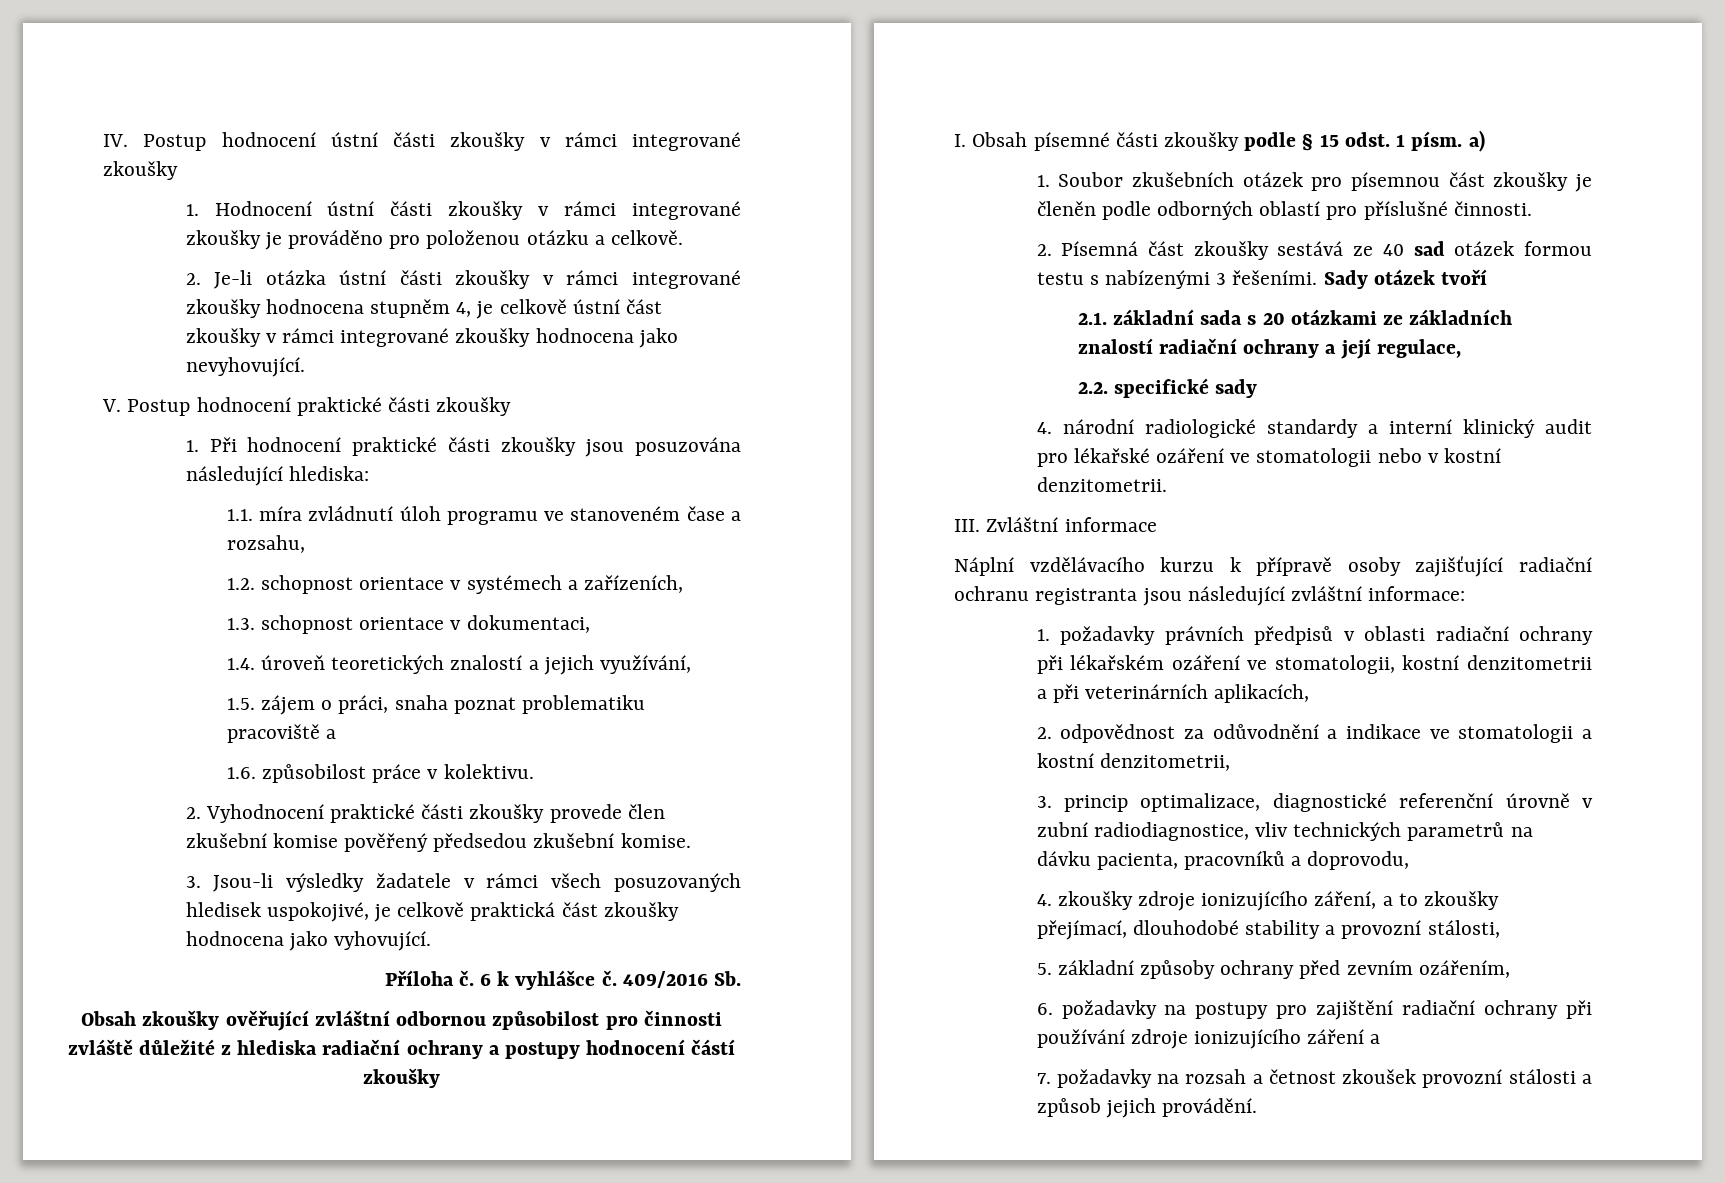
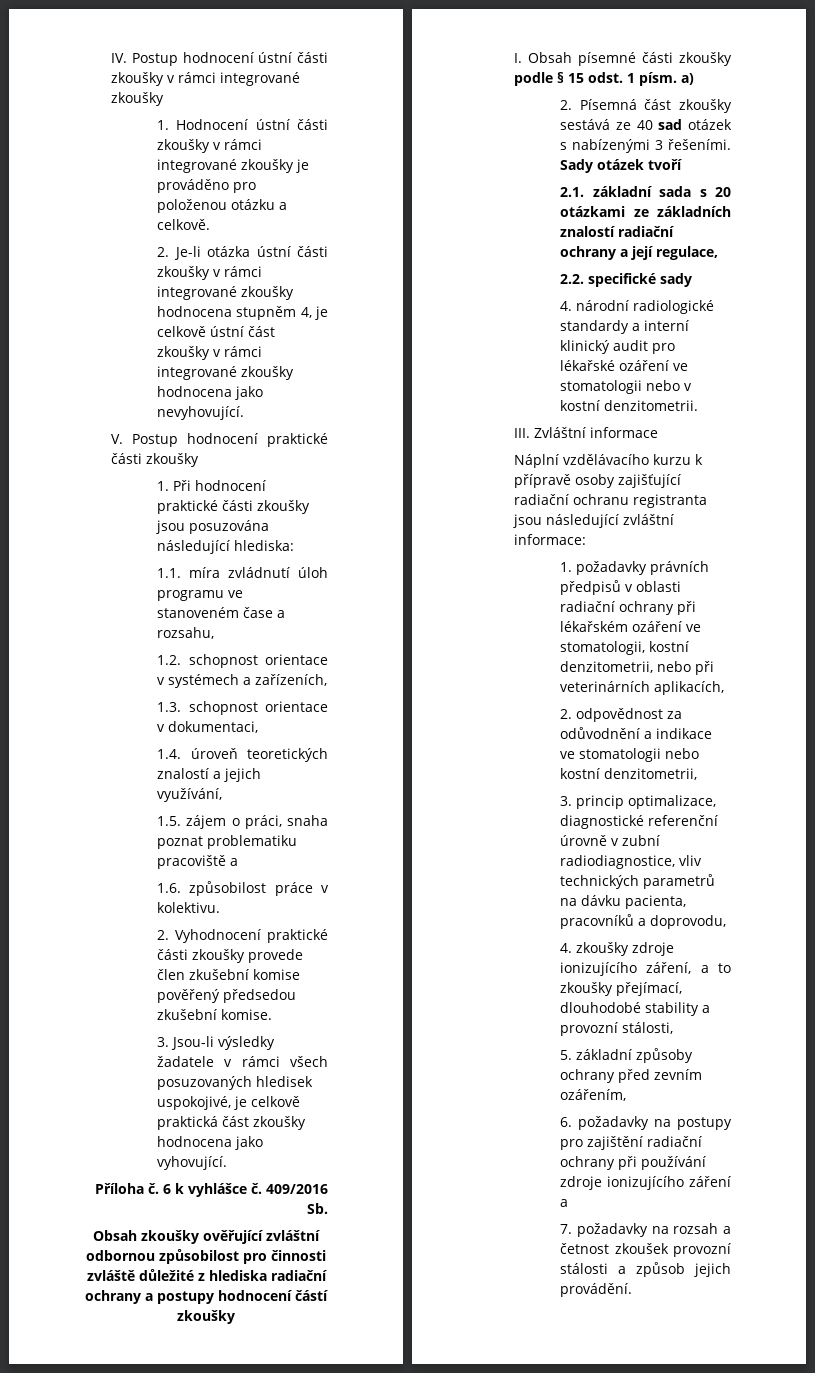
[1036,172,1592,192] [1036,201,1532,220] // 1. Soubor zkušebních otázek pro písemnou část zkoušky je členěn podle odborných oblastí pro příslušné činnosti. -> (695, 79) none
[1523,241,1592,256] [1036,272,1084,285] formou testu -> (732, 124) none
[1467,655,1592,670] [1036,689,1047,699] denzitometrii a -> [560,661,692,673] denzitometrii, nebo
[1582,729,1592,739] a -> [665,748,700,759] nebo

